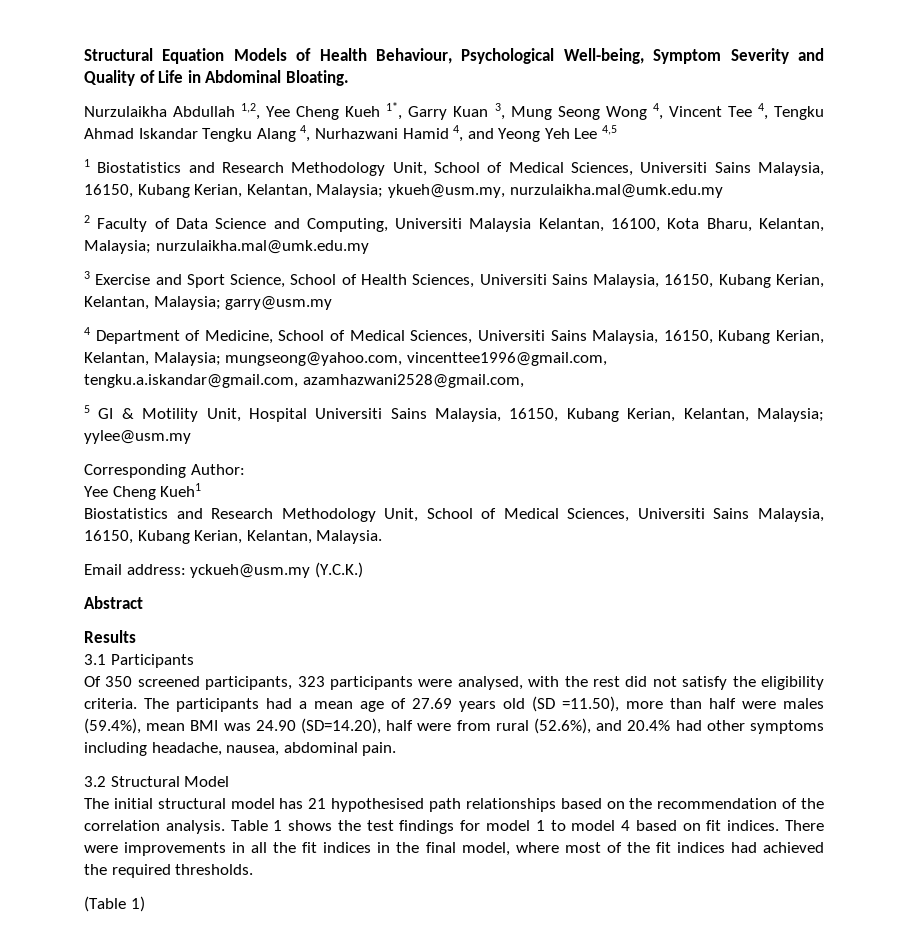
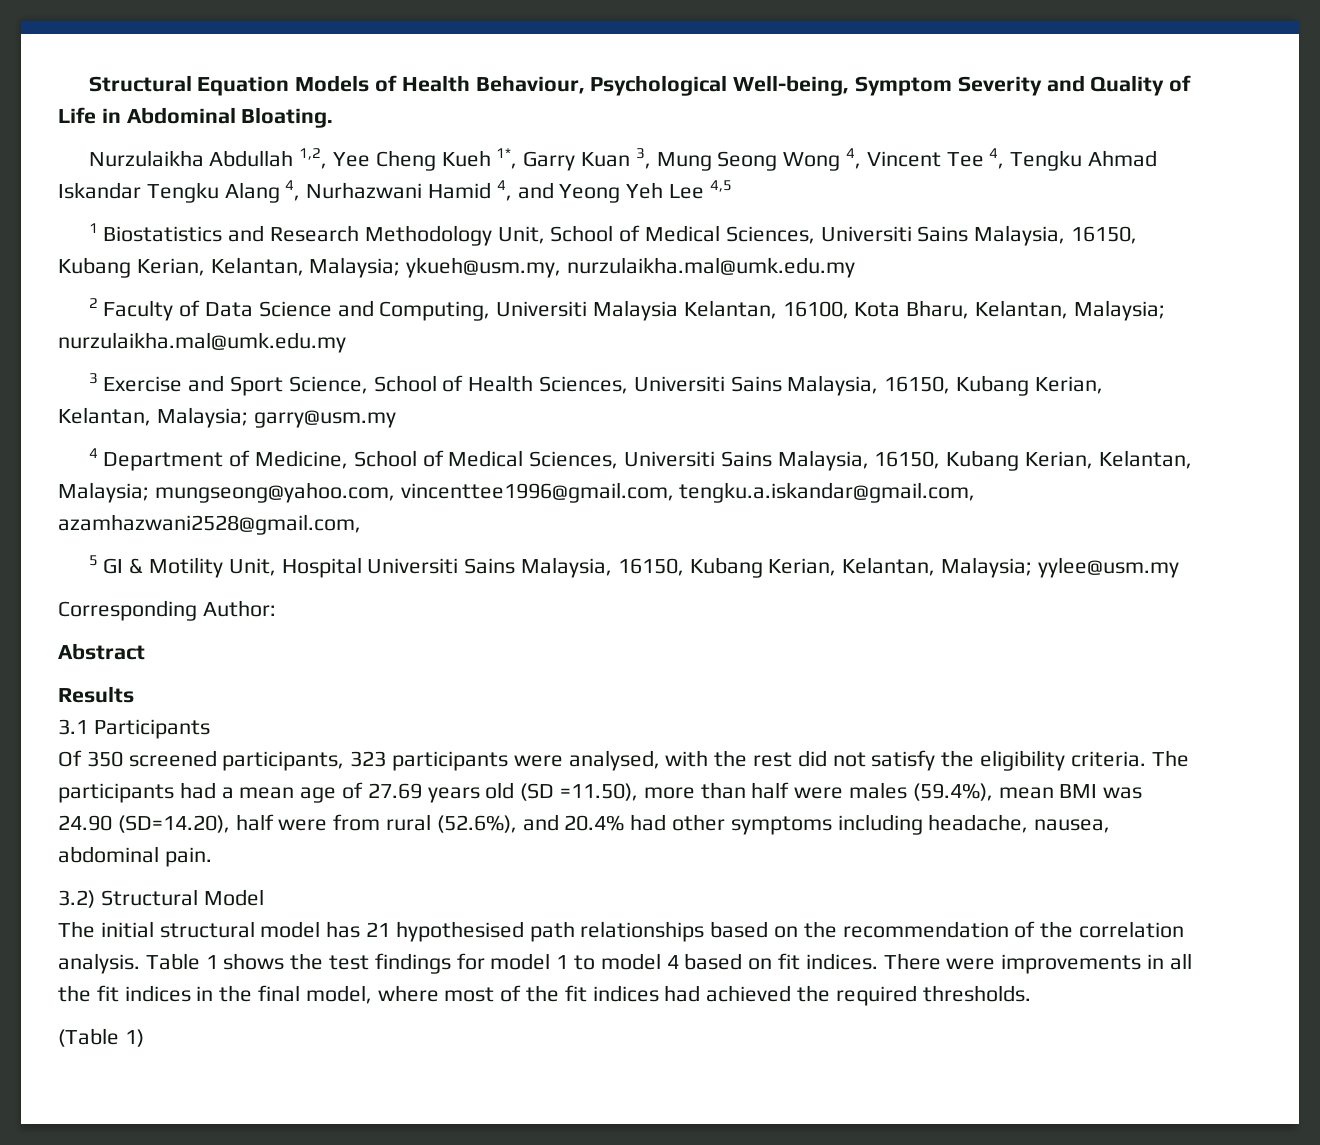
[84,483,202,500] [84,508,824,522] [84,530,383,544] [84,562,363,578] // Yee Cheng Kueh1 // Biostatistics and Research Methodology Unit, School of Medical Sciences, Universiti Sains Malaysia, 16150, Kubang Kerian, Kelantan, Malaysia. // Email address: yckueh@usm.my (Y.C.K.) -> (276, 608) none
[84,776,106,787] 3.2 -> [58,890,95,908] 3.2)

